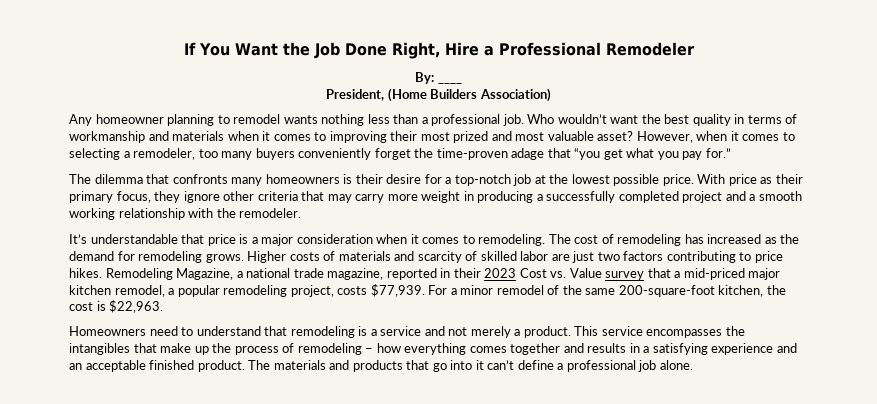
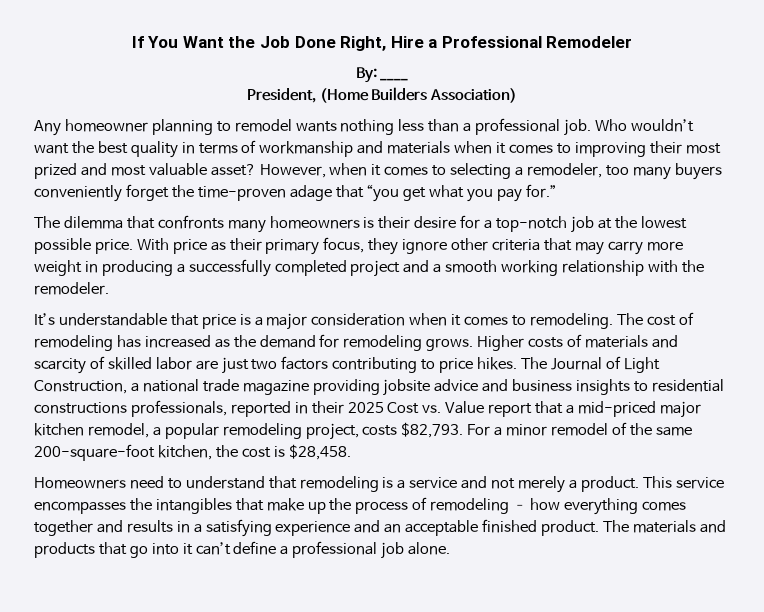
[105,268,384,280] Remodeling Magazine, a national trade magazine, -> [520,356,660,373] [34,379,724,396] [34,400,227,417] The Journal of Light Construction, a national trade magazine providing jobsite advice and business insights to residential constructions professionals,
[484,268,517,278] 2023 -> [347,402,384,413] 2025
[605,271,645,280] survey -> [488,403,533,417] report
[370,284,425,297] $77,939. -> [401,422,464,438] $82,793.
[109,300,164,313] $22,963. -> [288,444,351,460] $28,458.

